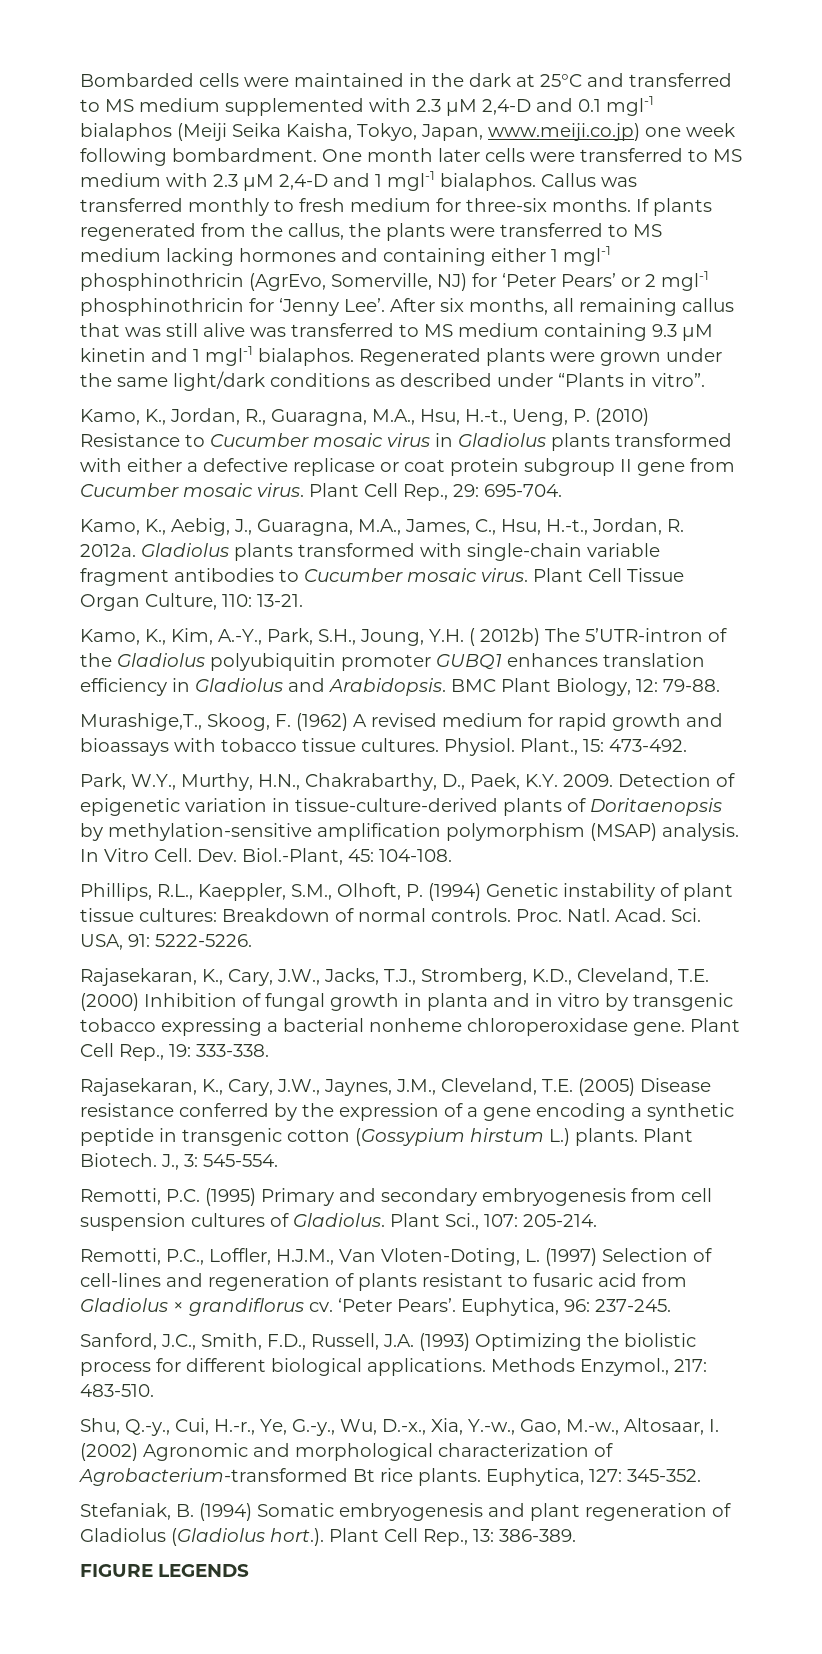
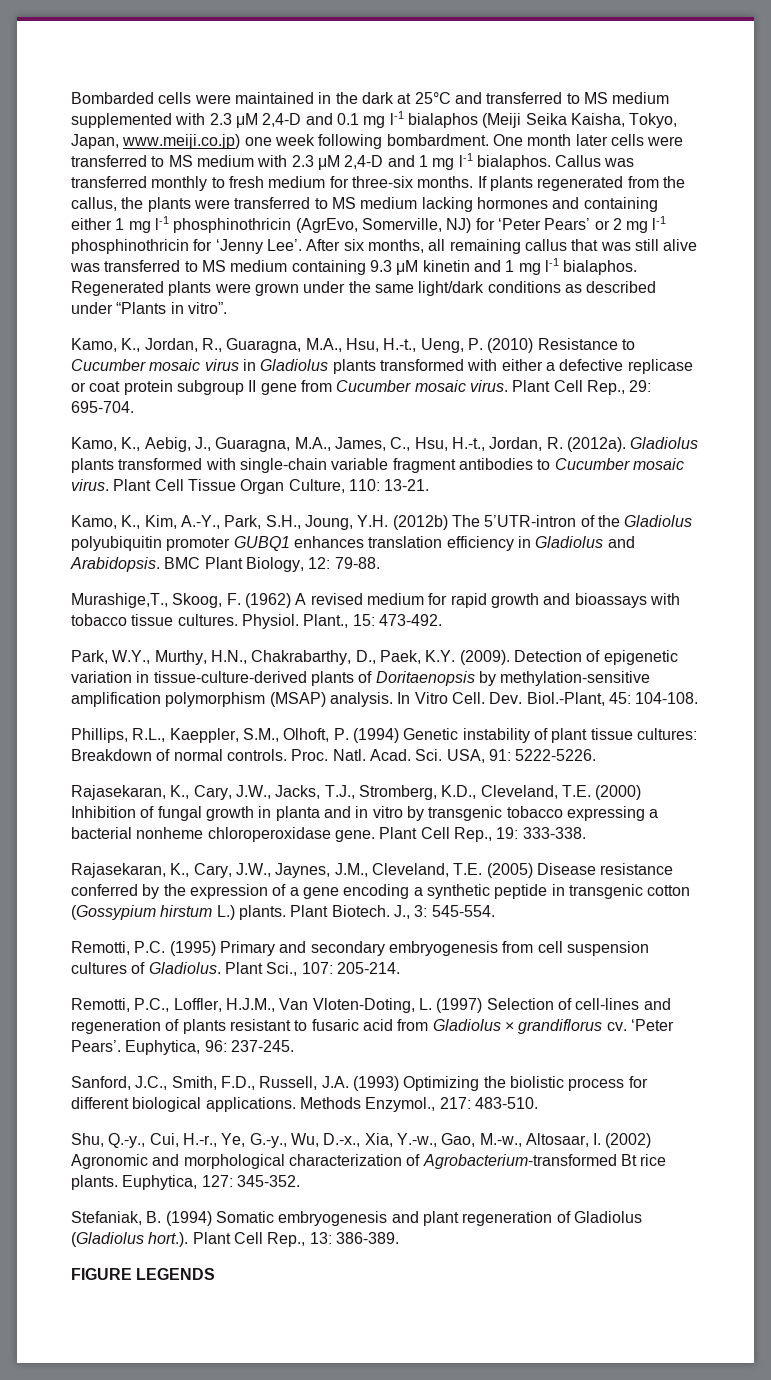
[606,96,654,116] mgl-1 -> [363,111,404,128] mg l-1
[387,171,435,191] mgl-1 -> [432,153,473,170] mg l-1
[563,246,611,266] mgl-1 -> [128,216,169,233] mg l-1
[661,271,709,291] mgl-1 -> [626,216,667,233] mg l-1
[205,346,253,366] mgl-1 -> [518,258,559,275] mg l-1
[80,544,136,557] 2012a. -> [566,437,626,452] (2012a).
[469,628,540,646] ( 2012b) -> [392,515,448,530] (2012b)
[563,774,613,787] 2009. -> [459,650,510,665] (2009).

